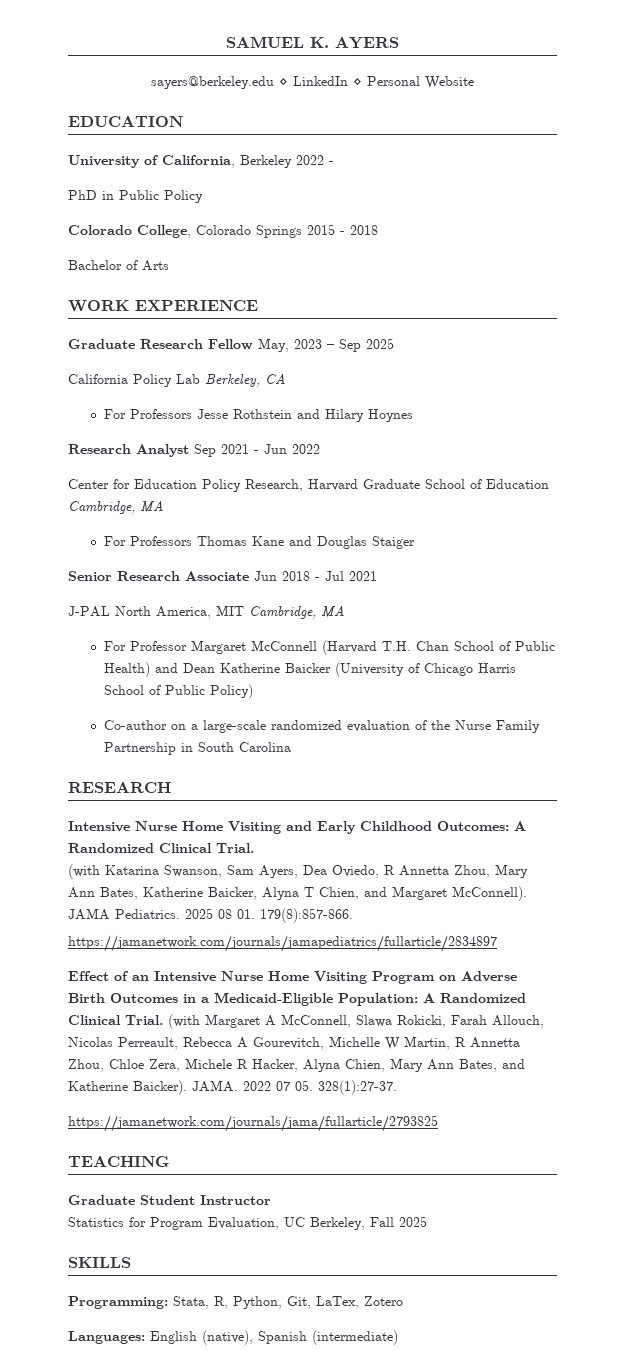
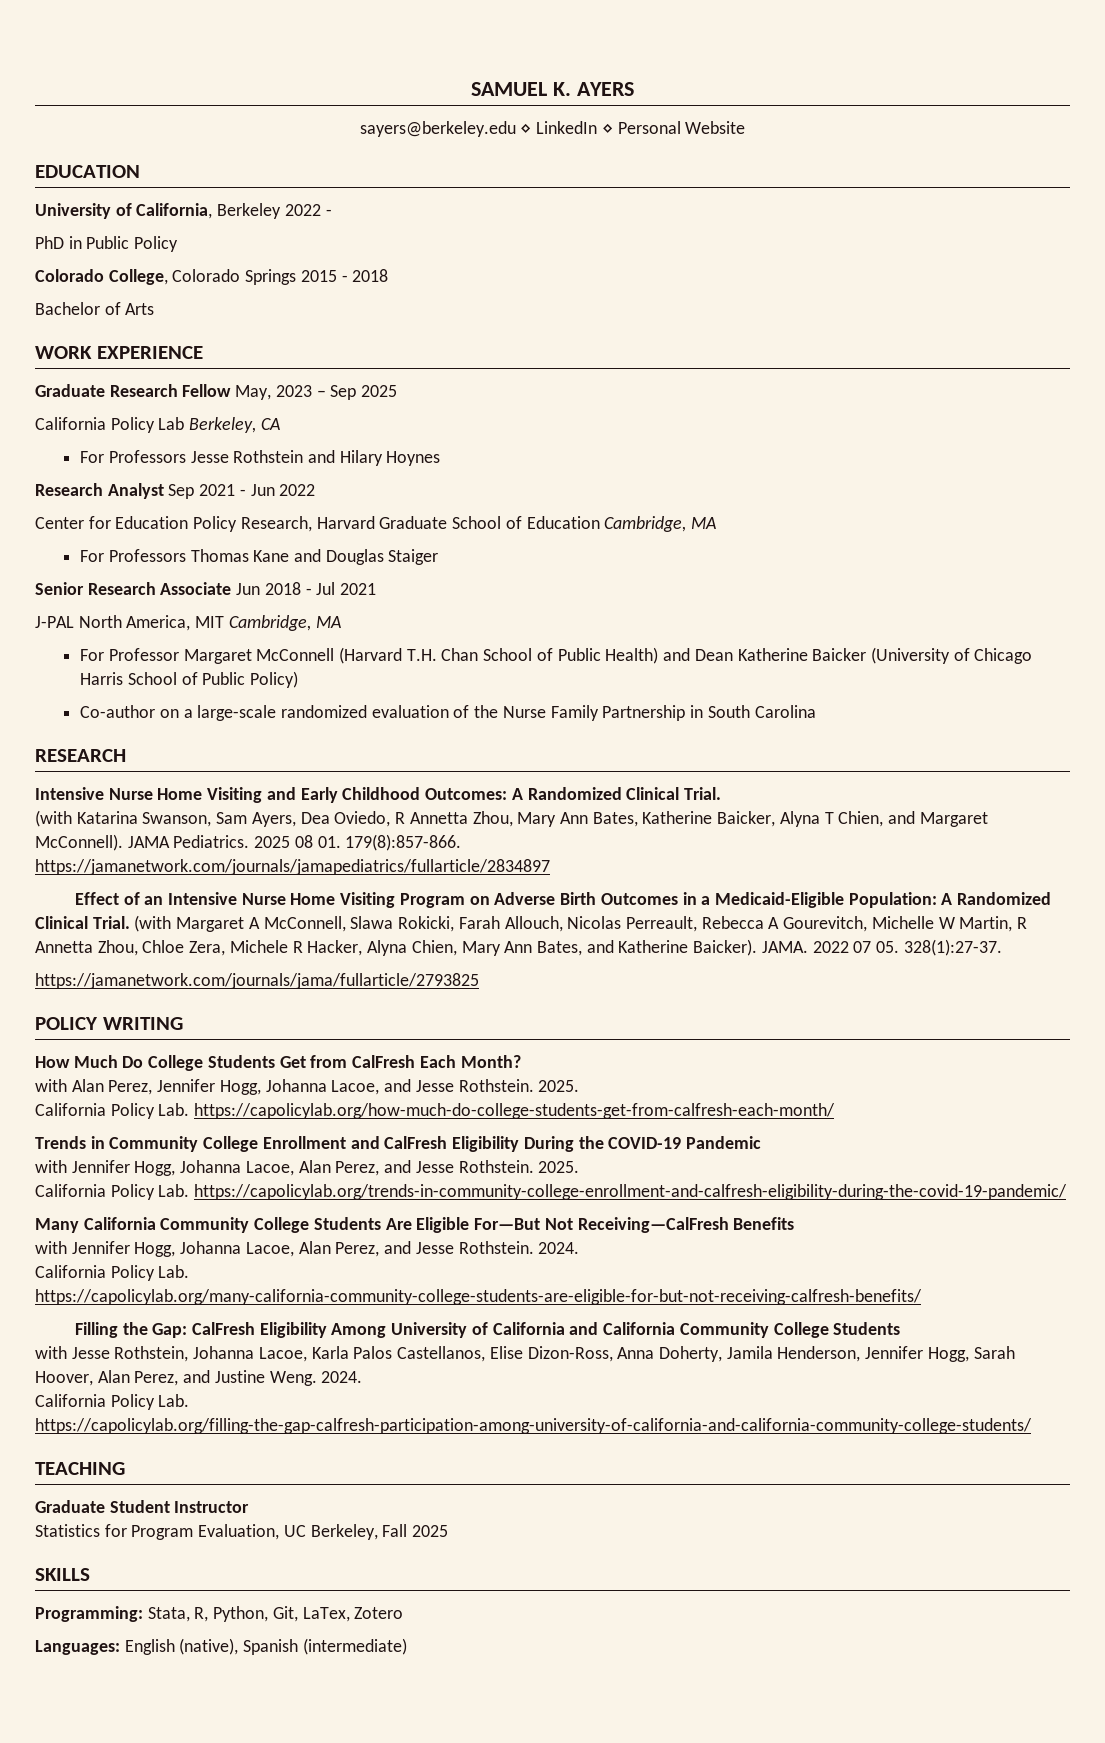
(438, 1123) none -> [35,1017,183,1030] [35,1055,521,1071] [35,1079,580,1095] [35,1103,836,1119] [35,1136,761,1152] [35,1160,580,1176] [35,1184,1068,1200] [35,1217,795,1233] [35,1241,580,1257] [35,1265,190,1281] [35,1289,922,1305] [74,1322,901,1338] [35,1346,1015,1362] [35,1370,363,1386] [35,1394,190,1410] [35,1418,1032,1434] // POLICY WRITING // How Much Do College Students Get from CalFresh Each Month? // with Alan Perez, Jennifer Hogg, Johanna Lacoe, and Jesse Rothstein. 2025. // California Policy Lab. https://capolicylab.org/how-much-do-college-students-get-from-calfresh-each-month/ // Trends in Community College Enrollment and CalFresh Eligibility During the COVID-19 Pandemic // with Jennifer Hogg, Johanna Lacoe, Alan Perez, and Jesse Rothstein. 2025. // California Policy Lab. https://capolicylab.org/trends-in-community-college-enrollment-and-calfresh-eligibility-during-the-covid-19-pandemic/ // Many California Community College Students Are Eligible For—But Not Receiving—CalFresh Benefits // with Jennifer Hogg, Johanna Lacoe, Alan Perez, and Jesse Rothstein. 2024. // California Policy Lab. https://capolicylab.org/many-california-community-college-students-are-eligible-for-but-not-receiving-calfresh-benefits/ // Filling the Gap: CalFresh Eligibility Among University of California and California Community College Students // with Jesse Rothstein, Johanna Lacoe, Karla Palos Castellanos, Elise Dizon-Ross, Anna Doherty, Jamila Henderson, Jennifer Hogg, Sarah Hoover, Alan Perez, and Justine Weng. 2024. // California Policy Lab. https://capolicylab.org/filling-the-gap-calfresh-participation-among-university-of-california-and-california-community-college-students/

